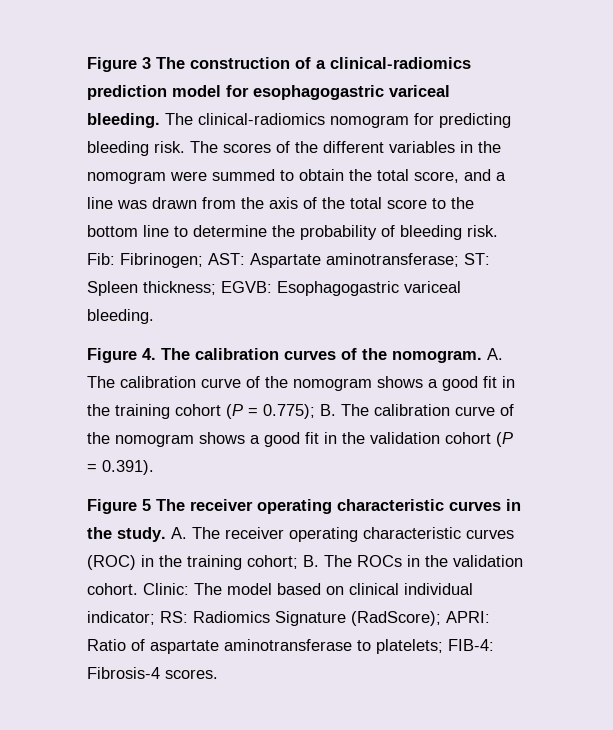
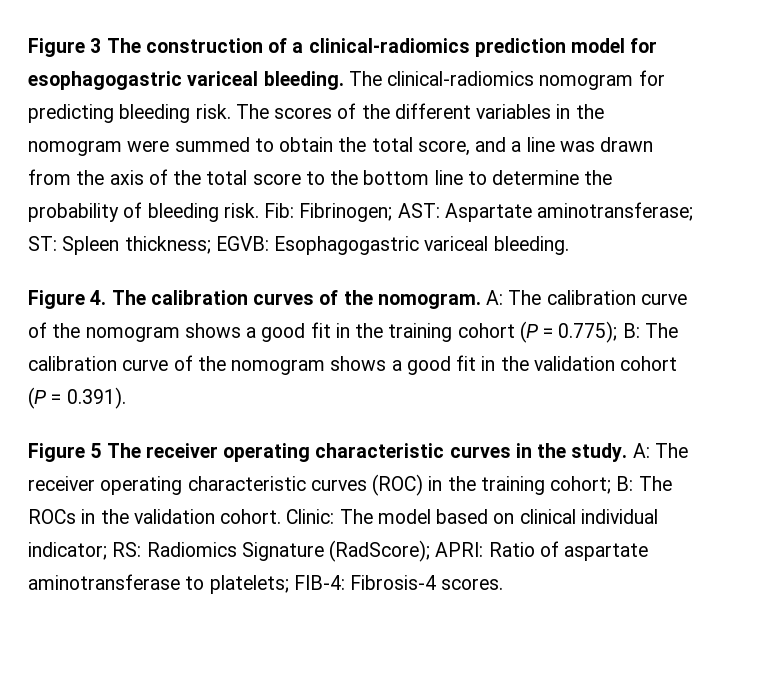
[487,348,503,360] A. -> [486,290,504,305] A:
[320,404,336,416] B. -> [622,323,640,338] B:
[171,527,187,539] A. -> [632,443,650,458] A:
[303,555,319,567] B. -> [616,476,634,491] B:

